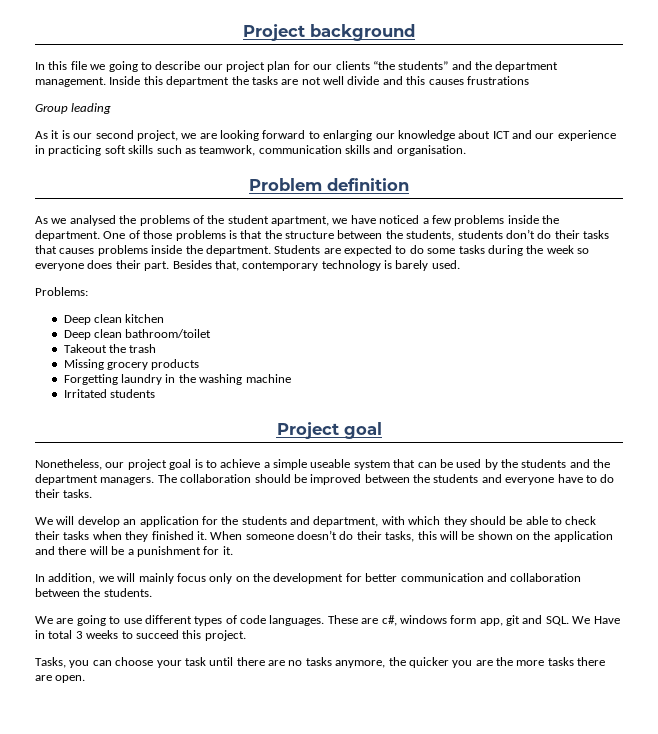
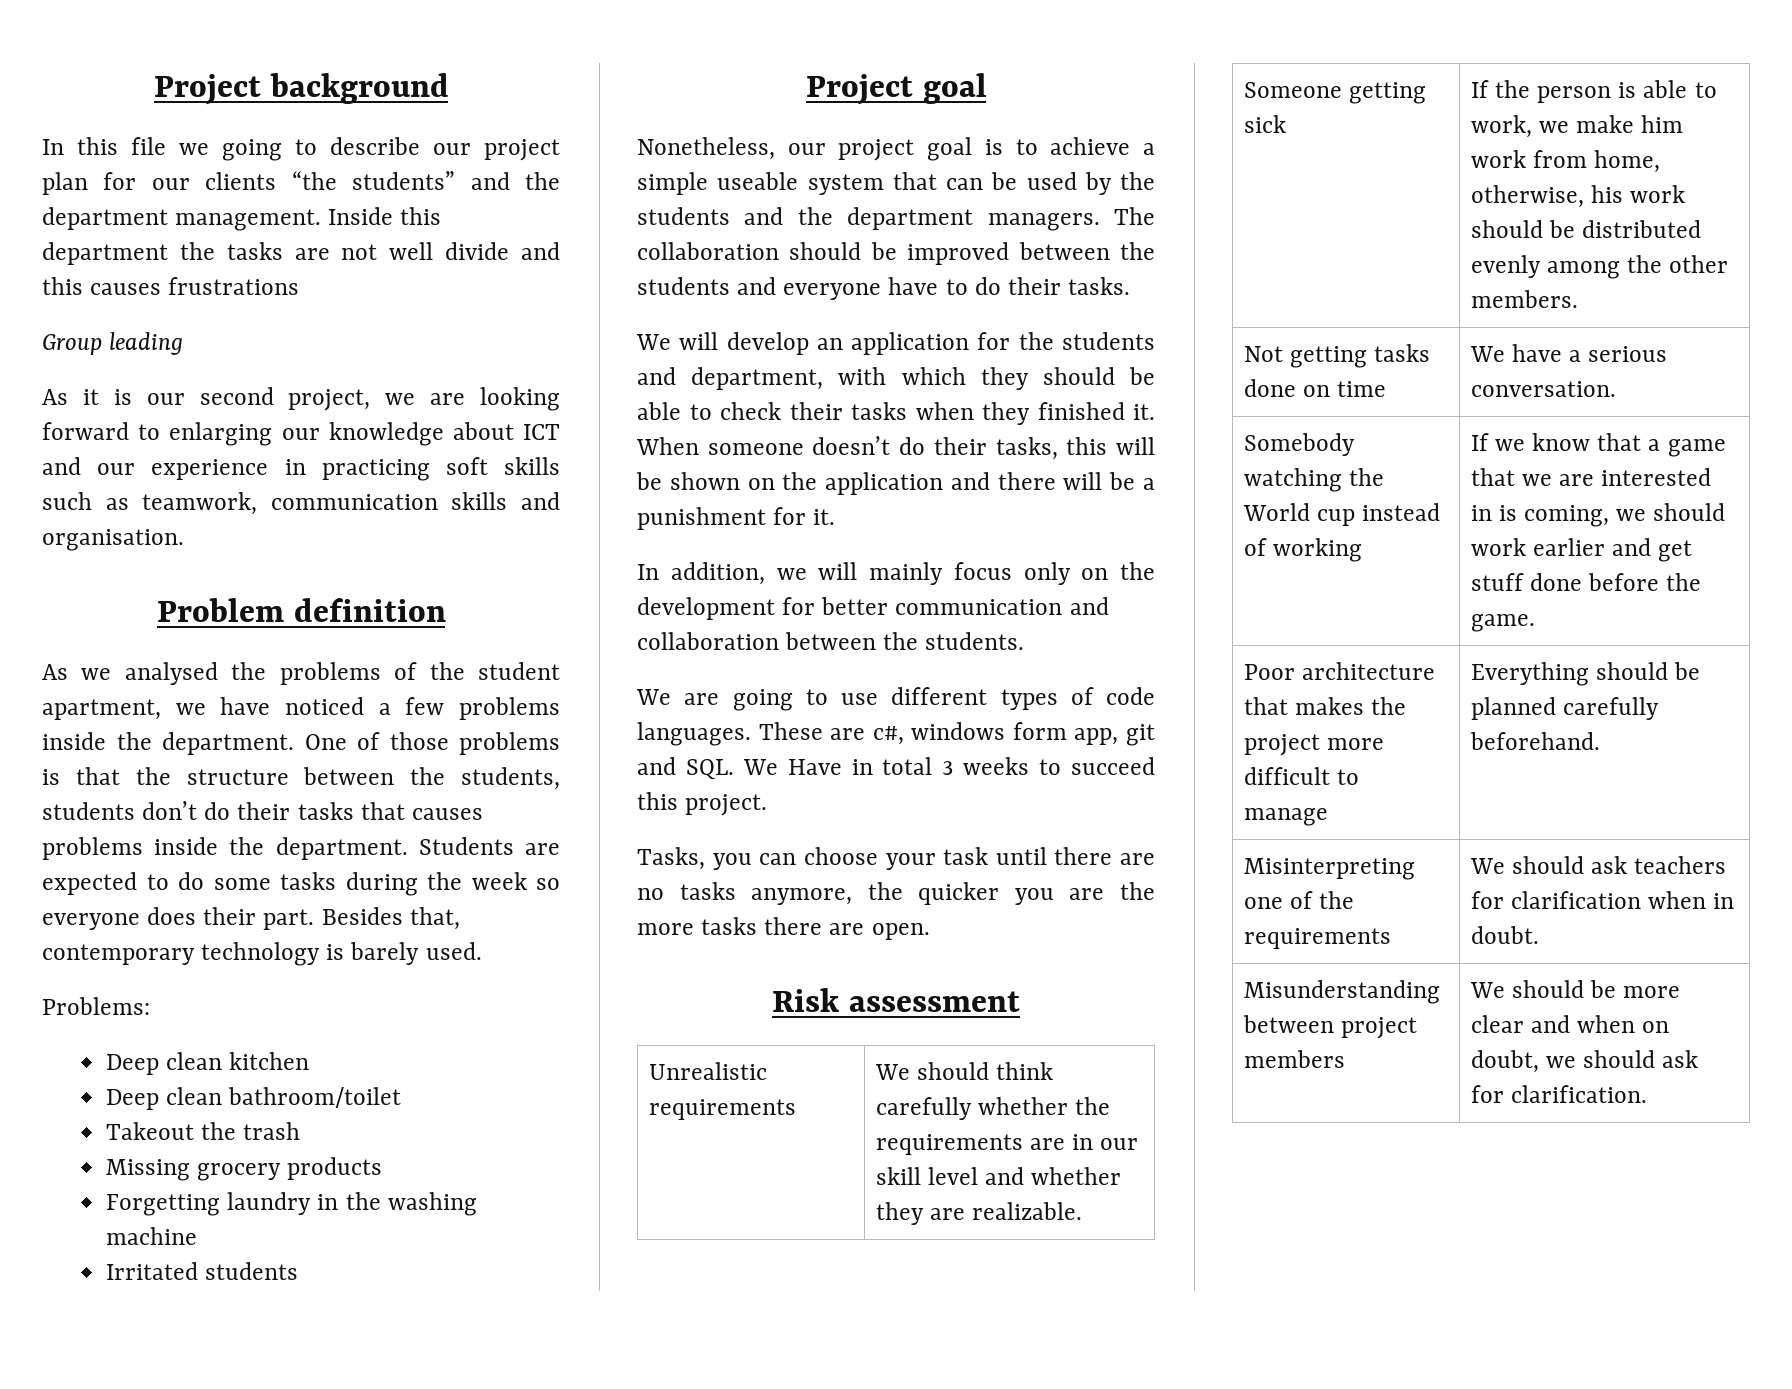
(86, 679) none -> [772,988,1020,1012] [648,1062,767,1080] [648,1099,796,1120] [874,1062,1054,1080] [875,1097,1111,1120] [875,1134,1139,1155] [875,1167,1122,1185] [875,1202,1083,1225] [1243,82,1426,104] [1243,115,1286,133] [1470,80,1717,103] [1470,115,1684,138] [1470,150,1661,173] [1470,185,1686,208] [1470,220,1702,238] [1470,255,1729,279] [1470,290,1578,308] [1243,344,1431,368] [1243,379,1387,397] [1469,344,1668,362] [1470,381,1616,397] [1243,433,1355,456] [1243,468,1384,492] [1242,503,1441,526] [1243,538,1362,562] [1470,433,1726,457] [1470,468,1712,486] [1470,503,1726,527] [1470,538,1693,562] [1470,573,1702,591] [1470,614,1535,632] [1243,662,1435,680] [1243,697,1407,715] [1243,734,1384,756] [1243,767,1359,785] [1243,808,1328,826] [1470,662,1701,686] [1470,697,1659,720] [1469,732,1600,750] [1243,858,1415,880] [1243,891,1355,909] [1243,928,1391,949] [1469,856,1727,874] [1470,891,1735,909] [1470,926,1539,944] [1243,980,1440,1004] [1242,1015,1417,1039] [1243,1050,1345,1068] [1469,980,1681,998] [1470,1015,1670,1033] [1470,1050,1699,1073] [1470,1085,1647,1103] // Risk assessment // Unrealistic requirements | We should think carefully whether the requirements are in our skill level and whether they are realizable. // Someone getting sick | If the person is able to work, we make him work from home, otherwise, his work should be distributed evenly among the other members. // Not getting tasks done on time | We have a serious conversation. // Somebody watching the World cup instead of working | If we know that a game that we are interested in is coming, we should work earlier and get stuff done before the game. // Poor architecture that makes the project more difficult to manage | Everything should be planned carefully beforehand. // Misinterpreting one of the requirements | We should ask teachers for clarification when in doubt. // Misunderstanding between project members | We should be more clear and when on doubt, we should ask for clarification.

